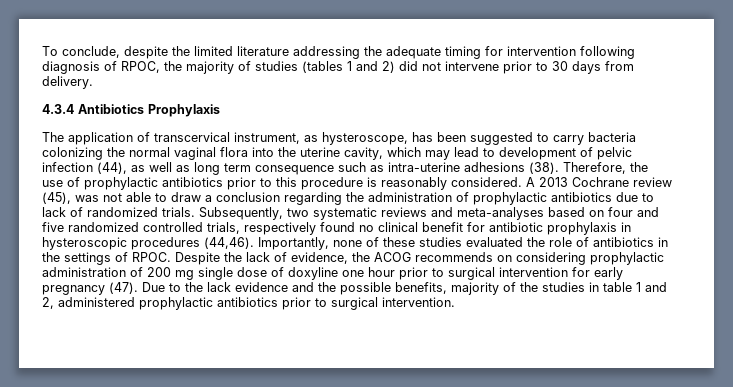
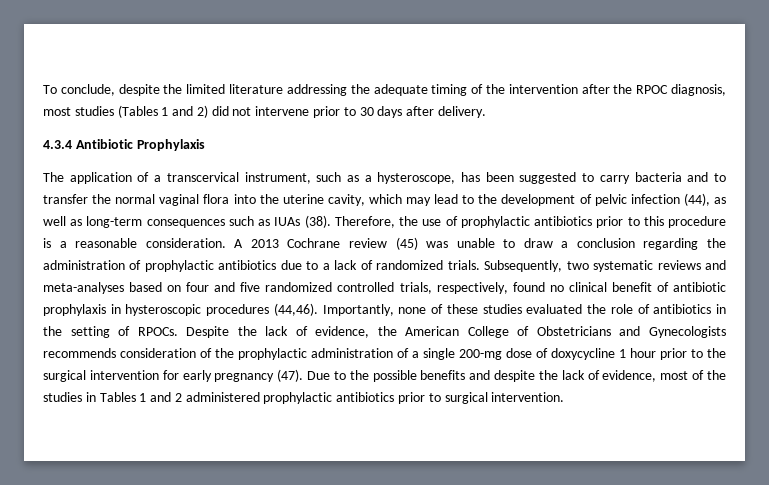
[485,46,635,59] [42,61,343,74] for intervention following diagnosis of RPOC, the majority of studies (tables -> [471,84,726,96] [43,105,158,118] of the intervention after the RPOC diagnosis, most studies (Tables
[605,61,634,71] from -> [406,106,435,116] after
[78,104,144,114] Antibiotics -> [75,139,133,149] Antibiotic
(150, 137) none -> [154,175,162,182] a
[304,135,318,142] as -> [316,172,372,182] such as a
[42,147,103,160] colonizing -> [687,172,726,182] [43,194,88,204] and to transfer
(495, 152) none -> [478,194,498,204] the
[194,162,525,175] long term consequence such as intra-uterine adhesions -> [86,216,301,228] long-term consequences such as IUAs
[381,177,522,190] reasonably considered. -> [59,238,226,248] a reasonable consideration.
[42,192,151,204] (45), was not able -> [395,237,495,250] (45) was unable
(654, 197) none -> [322,263,330,270] a
[244,222,316,235] respectively -> [436,282,508,294] respectively,
[467,222,485,232] for -> [656,282,669,292] of
[64,252,171,265] settings of RPOC. -> [70,326,178,338] setting of RPOCs.
[374,252,664,265] [42,267,364,280] ACOG recommends on considering prophylactic administration of 200 mg single dose of doxyline one -> [405,326,726,338] [43,348,626,360] American College of Obstetricians and Gynecologists recommends consideration of the prophylactic administration of a single 200-mg dose of doxycycline 1
(444, 272) none -> [707,348,726,358] the
[207,282,499,295] lack evidence and the possible benefits, majority -> [372,370,689,382] possible benefits and despite the lack of evidence, most
[603,282,667,292] [42,297,54,309] table 1 and 2, -> [99,392,182,402] Tables 1 and 2

